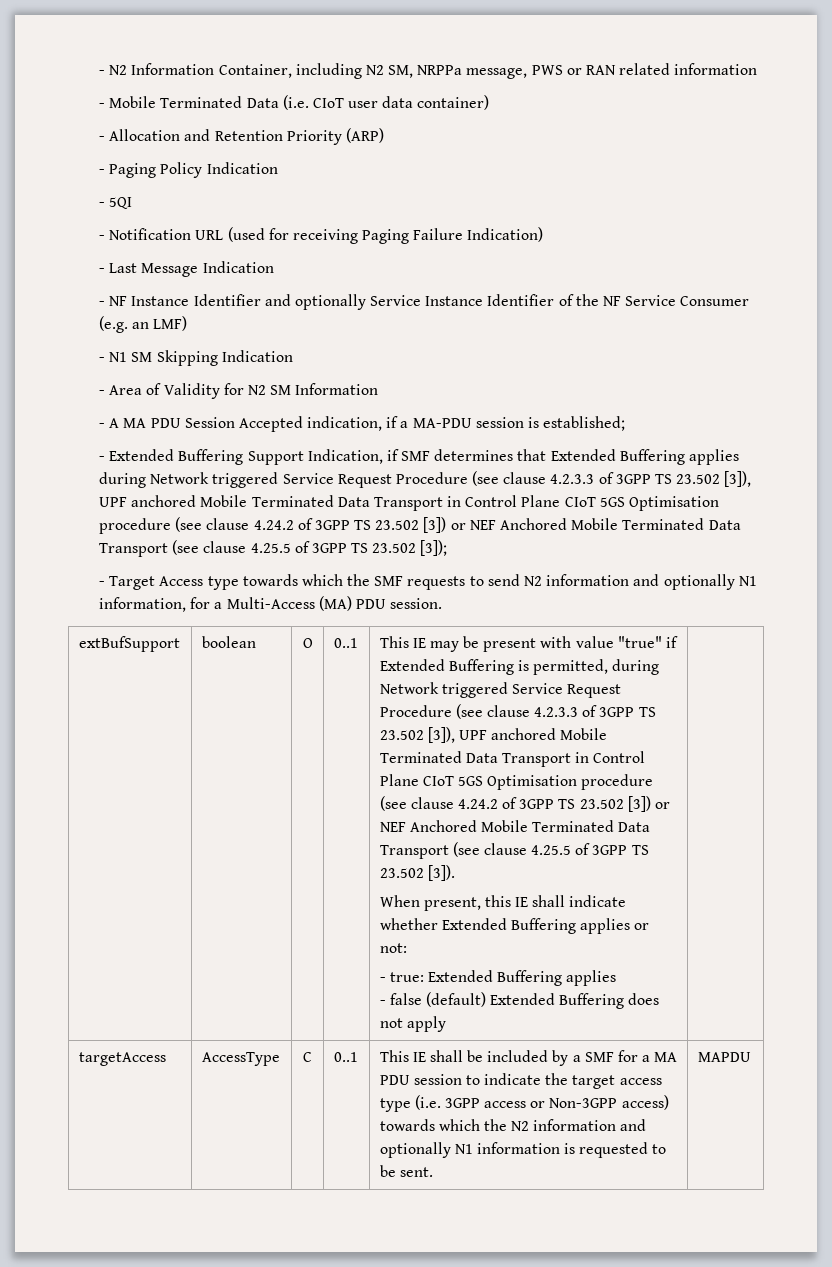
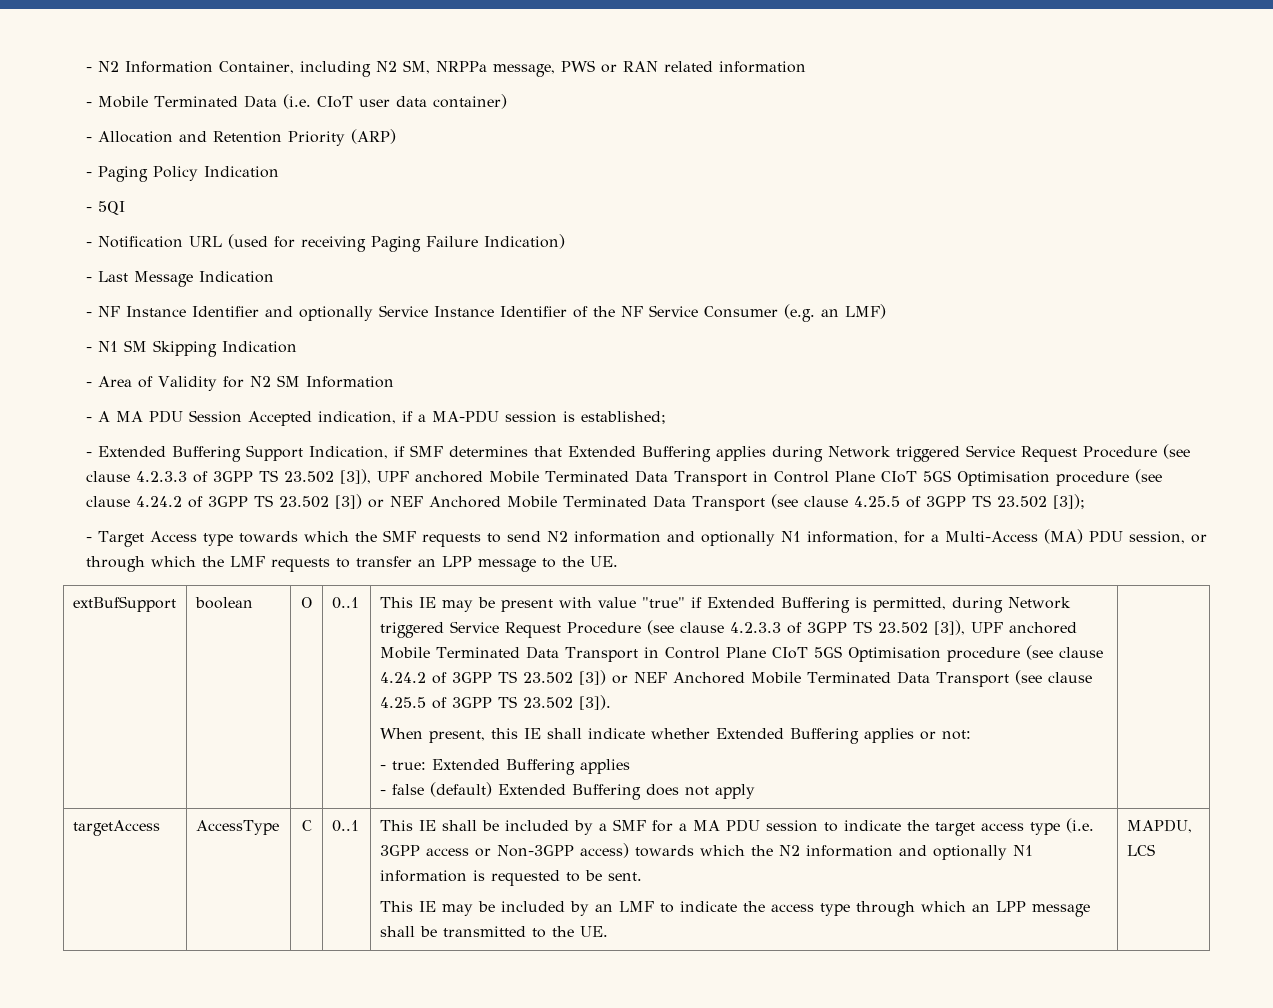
[390,598,443,609] session. -> [1128,531,1207,544] [85,556,618,572] session, or through which the LMF requests to transfer an LPP message to the UE.
[697,1052,751,1062] | MAPDU -> [379,901,1090,917] [379,926,608,938] [1126,819,1192,833] [1126,844,1155,856] // This IE may be included by an LMF to indicate the access type through which an LPP message shall be transmitted to the UE. | MAPDU, LCS

